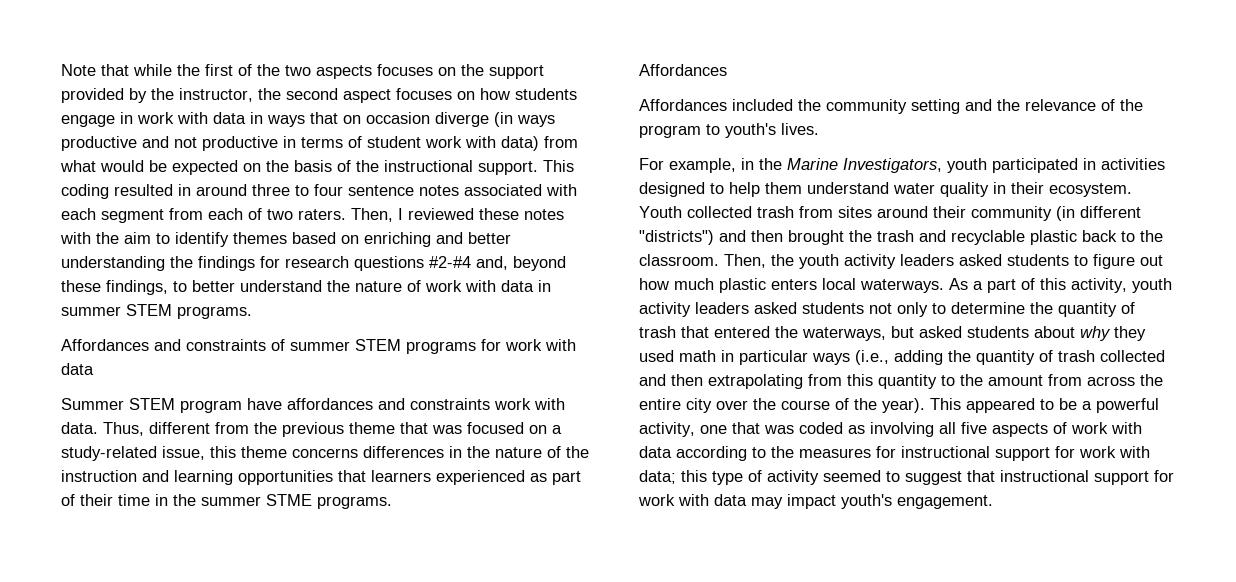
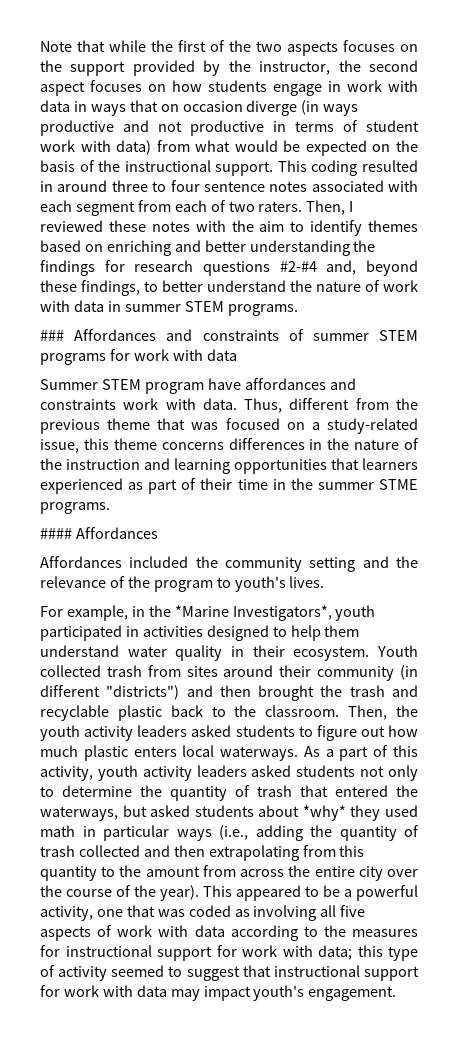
(252, 312) none -> [40,330,64,341] ###
(392, 502) none -> [40,528,72,539] ####
[787,158,942,173] Marine Investigators, -> [174,605,332,621] *Marine Investigators*,
[1080,326,1111,341] why -> [302,805,346,821] *why*

